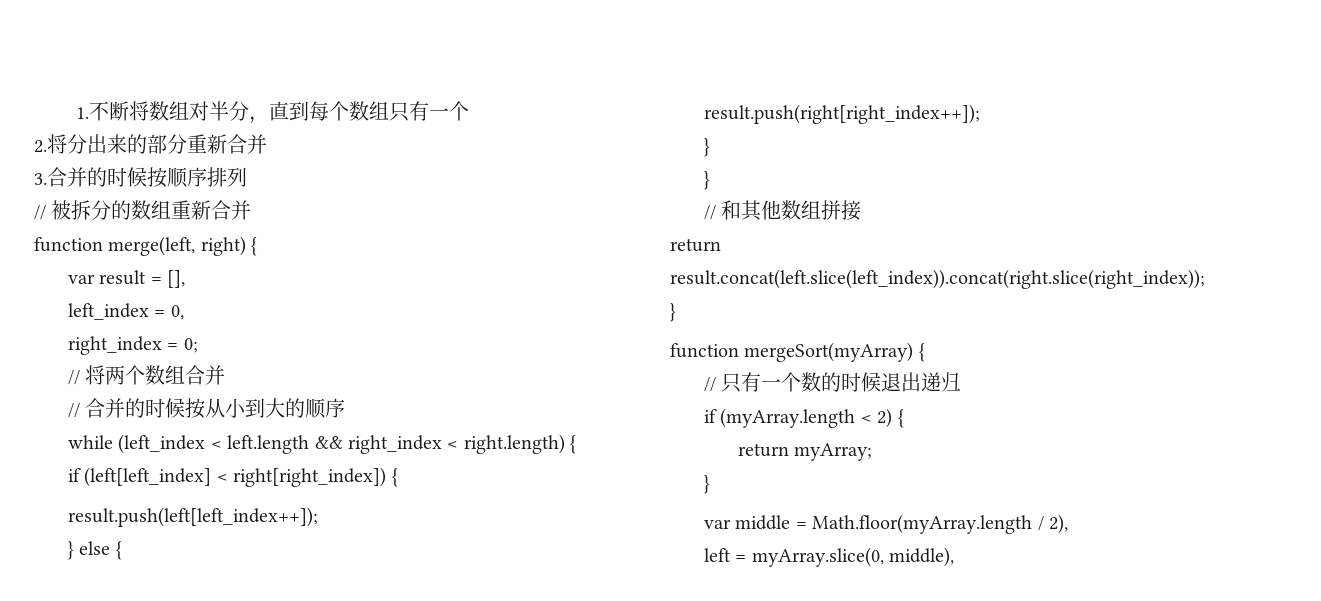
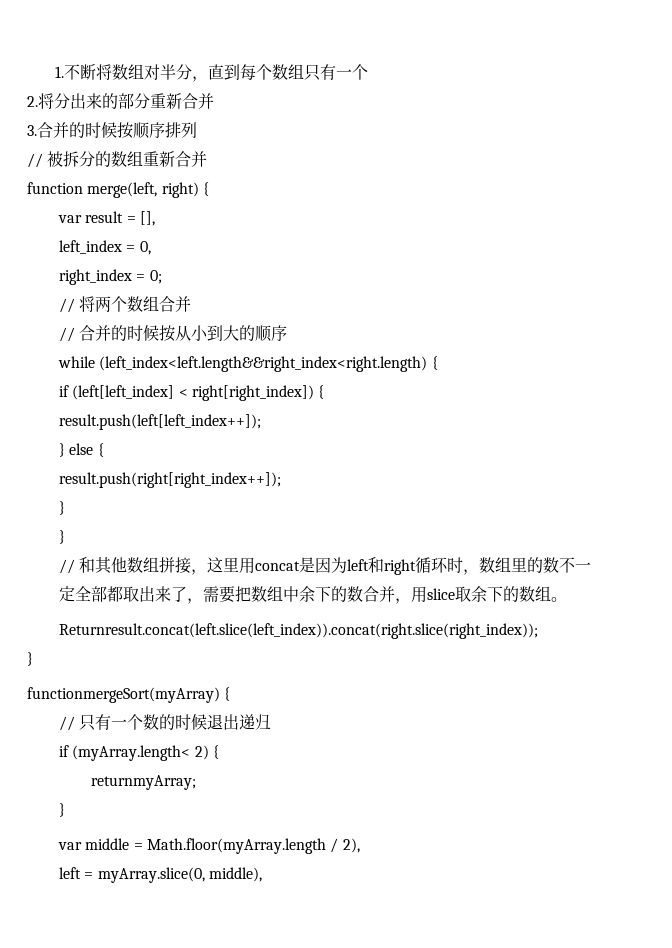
[118,434,565,454] (left_index < left.length && right_index < right.length) -> [99,356,428,372] (left_index<left.length&&right_index<right.length)
[670,238,721,252] [670,269,1205,289] [670,303,676,322] [670,342,914,362] // return result.concat(left.slice(left_index)).concat(right.slice(right_index)); // } // function mergeSort(myArray) -> [191,557,592,575] [58,586,567,604] [58,623,538,639] [27,652,33,666] [27,687,220,703] ，这里用concat是因为left和right循环时，数组里的数不一定全部都取出来了，需要把数组中余下的数合并，用slice取余下的数组。 // Returnresult.concat(left.slice(left_index)).concat(right.slice(right_index)); // } // functionmergeSort(myArray)
[720,408,872,428] (myArray.length < -> [72,745,191,761] (myArray.length<
[737,443,873,461] return myArray; -> [90,775,196,790] returnmyArray;

